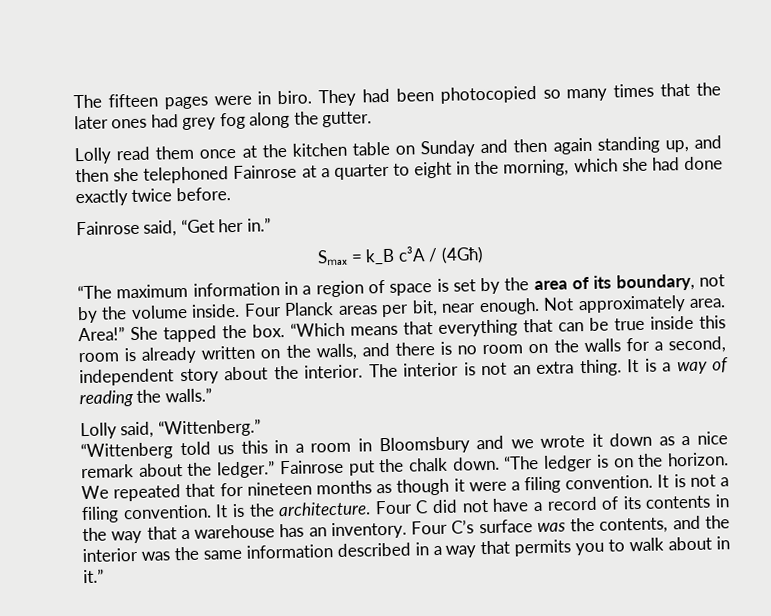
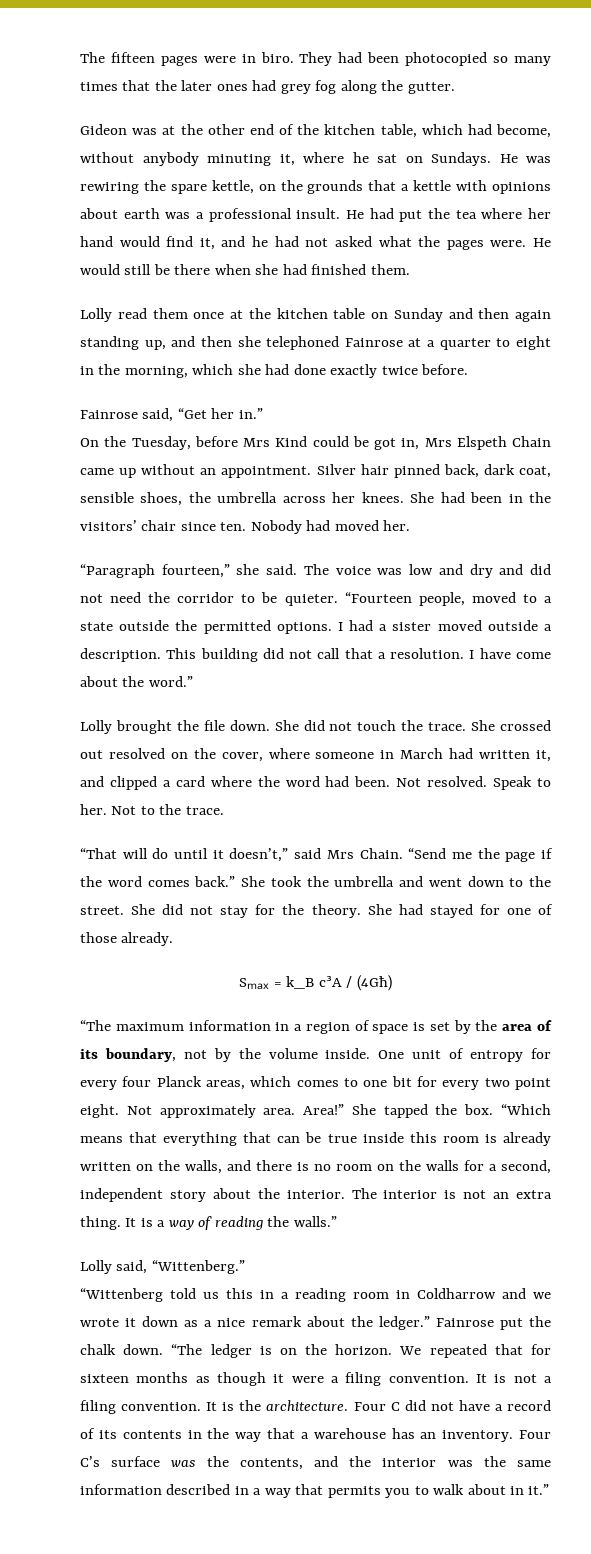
(373, 119) none -> [80,124,551,138] [80,152,551,166] [80,180,552,194] [80,208,552,222] [80,236,552,250] [80,264,410,275] // Gideon was at the other end of the kitchen table, which had become, without anybody minuting it, where he sat on Sundays. He was rewiring the spare kettle, on the grounds that a kettle with opinions about earth was a professional insult. He had put the tea where her hand would find it, and he had not asked what the pages were. He would still be there when she had finished them.
(271, 224) none -> [80,436,551,450] [80,464,552,478] [80,492,551,506] [80,520,411,534] [80,564,552,578] [80,592,552,606] [80,620,552,634] [80,648,551,662] [80,676,193,687] [80,720,551,734] [80,748,552,762] [80,776,551,790] [80,804,224,815] [80,848,553,862] [80,876,551,887] [80,904,554,918] [80,932,174,946] // On the Tuesday, before Mrs Kind could be got in, Mrs Elspeth Chain came up without an appointment. Silver hair pinned back, dark coat, sensible shoes, the umbrella across her knees. She had been in the visitors’ chair since ten. Nobody had moved her. // “Paragraph fourteen,” she said. The voice was low and dry and did not need the corridor to be quieter. “Fourteen people, moved to a state outside the permitted options. I had a sister moved outside a description. This building did not call that a resolution. I have come about the word.” // Lolly brought the file down. She did not touch the trace. She crossed out resolved on the cover, where someone in March had written it, and clipped a card where the word had been. Not resolved. Speak to her. Not to the trace. // “That will do until it doesn’t,” said Mrs Chain. “Send me the page if the word comes back.” She took the umbrella and went down to the street. She did not stay for the theory. She had stayed for one of those already.
[243,297,540,318] Four Planck areas per bit, near enough. -> [378,1048,552,1062] [80,1076,551,1090] [80,1104,119,1118] One unit of entropy for every four Planck areas, which comes to one bit for every two point eight.
(304, 448) none -> [295,1288,346,1302] reading
[378,436,470,455] Bloomsbury -> [417,1288,496,1299] Coldharrow
[246,481,312,496] nineteen -> [80,1374,129,1383] sixteen

